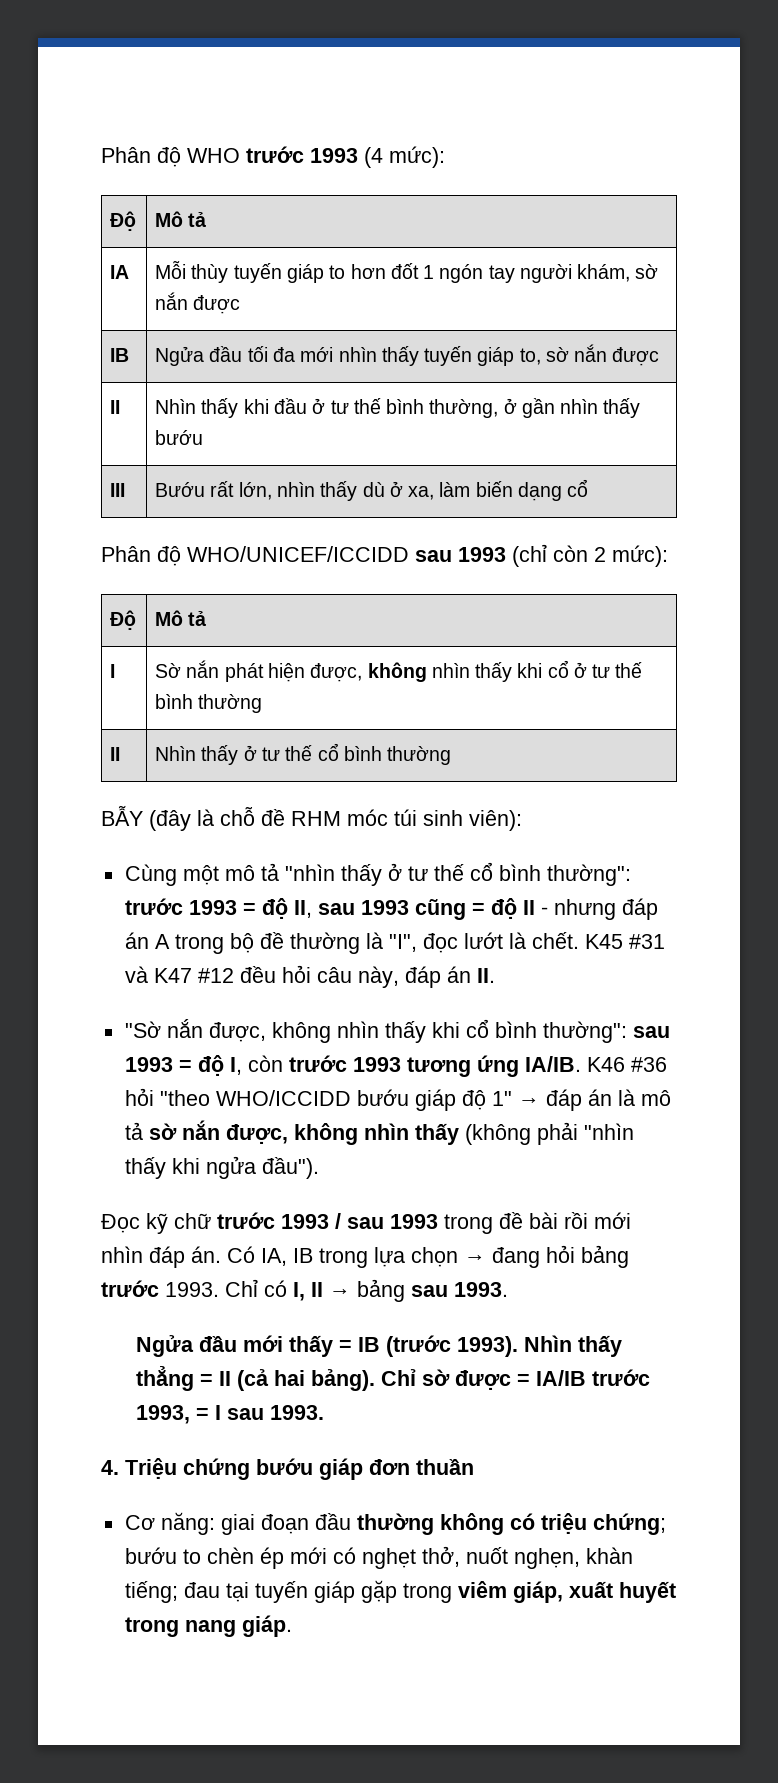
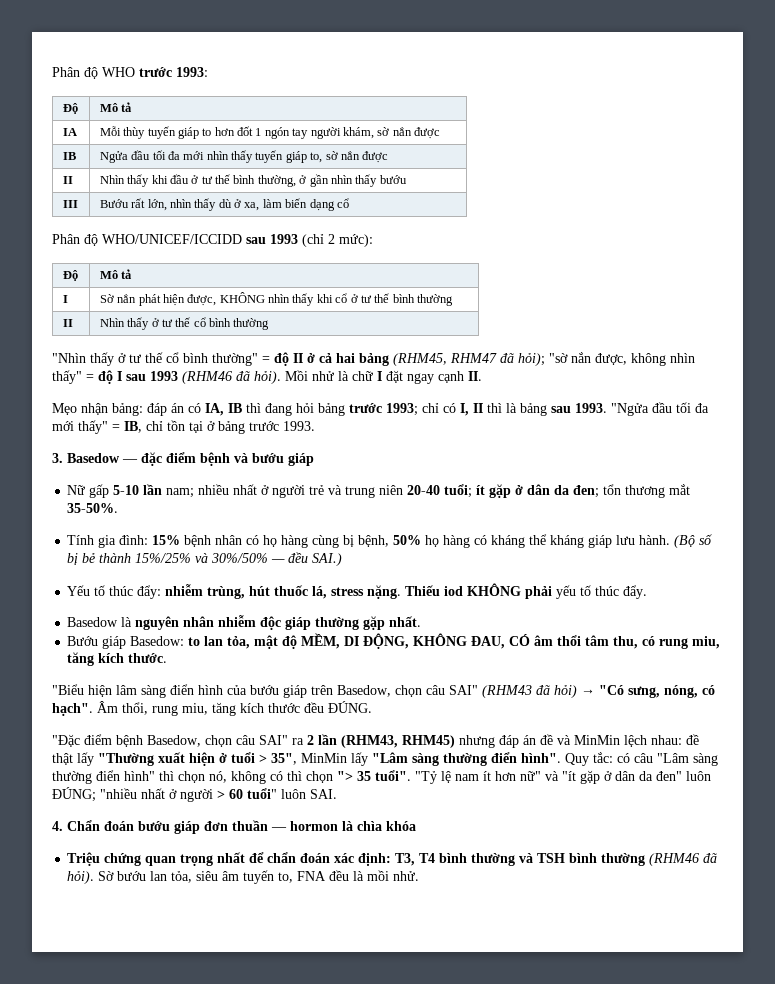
[310,146,445,168] 1993 (4 mức): -> [176,67,208,77] 1993:
[553,545,588,562] còn -> (324, 240) none
[367,662,427,682] không -> [219,292,265,303] KHÔNG
[101,805,522,831] [124,862,631,886] [124,898,658,920] [124,932,665,954] [124,965,495,988] [124,1019,670,1043] [124,1055,667,1077] [124,1088,671,1111] [124,1120,634,1145] [124,1156,319,1179] [101,1212,631,1234] [101,1246,486,1268] BẪY (đây là chỗ đề RHM móc túi sinh viên): // Cùng một mô tả "nhìn thấy ở tư thế cổ bình thường": trước 1993 = độ II, sau 1993 cũng = độ II - nhưng đáp án A trong bộ đề thường là "I", đọc lướt là chết. K45 #31 và K47 #12 đều hỏi câu này, đáp án II. // "Sờ nắn được, không nhìn thấy khi cổ bình thường": sau 1993 = độ I, còn trước 1993 tương ứng IA/IB. K46 #36 hỏi "theo WHO/ICCIDD bướu giáp độ 1" → đáp án là mô tả sờ nắn được, không nhìn thấy (không phải "nhìn thấy khi ngửa đầu"). // Đọc kỹ chữ trước 1993 / sau 1993 trong đề bài rồi mới nhìn đáp án. Có IA, IB trong lựa chọn → -> [52,352,695,366] [52,370,482,384] [52,403,261,416] "Nhìn thấy ở tư thế cổ bình thường" = độ II ở cả hai bảng (RHM45, RHM47 đã hỏi); "sờ nắn được, không nhìn thấy" = độ I sau 1993 (RHM46 đã hỏi). Mồi nhử là chữ I đặt ngay cạnh II. // Mẹo nhận bảng: đáp án có IA, IB thì
[165,1279,258,1297] 1993. Chỉ -> [386,403,439,416] 1993; chỉ
[329,1288,351,1297] → -> [487,403,517,413] thì là
[136,1335,623,1357] [136,1366,651,1391] [136,1405,325,1424] // Ngửa đầu mới thấy = IB (trước 1993). Nhìn thấy thẳng = II (cả hai bảng). Chỉ sờ được = IA/IB trước 1993, = I sau 1993. -> [611,402,709,416] [52,420,315,434] [52,452,314,466] [67,484,691,498] [67,503,119,513] [67,534,713,548] [67,552,343,566] [67,583,648,599] [67,615,422,630] [67,633,721,649] [67,652,168,666] [52,684,715,698] [52,701,372,716] [52,734,699,748] [52,752,718,766] [52,770,711,784] [52,787,337,802] "Ngửa đầu tối đa mới thấy" = IB, chỉ tồn tại ở bảng trước 1993. // 3. Basedow — đặc điểm bệnh và bướu giáp // Nữ gấp 5-10 lần nam; nhiều nhất ở người trẻ và trung niên 20-40 tuổi; ít gặp ở dân da đen; tổn thương mắt 35-50%. // Tính gia đình: 15% bệnh nhân có họ hàng cùng bị bệnh, 50% họ hàng có kháng thể kháng giáp lưu hành. (Bộ số bị bẻ thành 15%/25% và 30%/50% — đều SAI.) // Yếu tố thúc đẩy: nhiễm trùng, hút thuốc lá, stress nặng. Thiếu iod KHÔNG phải yếu tố thúc đẩy. // Basedow là nguyên nhân nhiễm độc giáp thường gặp nhất. // Bướu giáp Basedow: to lan tỏa, mật độ MỀM, DI ĐỘNG, KHÔNG ĐAU, CÓ âm thổi tâm thu, có rung miu, tăng kích thước. // "Biểu hiện lâm sàng điển hình của bướu giáp trên Basedow, chọn câu SAI" (RHM43 đã hỏi) → "Có sưng, nóng, có hạch". Âm thổi, rung miu, tăng kích thước đều ĐÚNG. // "Đặc điểm bệnh Basedow, chọn câu SAI" ra 2 lần (RHM43, RHM45) nhưng đáp án đề và MinMin lệch nhau: đề thật lấy "Thường xuất hiện ở tuổi > 35", MinMin lấy "Lâm sàng thường điển hình". Quy tắc: có câu "Lâm sàng thường điển hình" thì chọn nó, không có thì chọn "> 35 tuổi". "Tỷ lệ nam ít hơn nữ" và "ít gặp ở dân da đen" luôn ĐÚNG; "nhiều nhất ở người > 60 tuổi" luôn SAI.
[125,1458,250,1480] Triệu chứng -> [67,820,134,831] Chẩn đoán
[124,1512,666,1535] [124,1546,633,1569] [124,1580,676,1603] [124,1615,292,1637] // Cơ năng: giai đoạn đầu thường không có triệu chứng; bướu to chèn ép mới có nghẹt thở, nuốt nghẹn, khàn tiếng; đau tại tuyến giáp gặp trong viêm giáp, xuất huyết trong nang giáp. -> [271,821,416,831] [67,852,718,866] [67,870,420,884] — hormon là chìa khóa // Triệu chứng quan trọng nhất để chẩn đoán xác định: T3, T4 bình thường và TSH bình thường (RHM46 đã hỏi). Sờ bướu lan tỏa, siêu âm tuyến to, FNA đều là mồi nhử.

